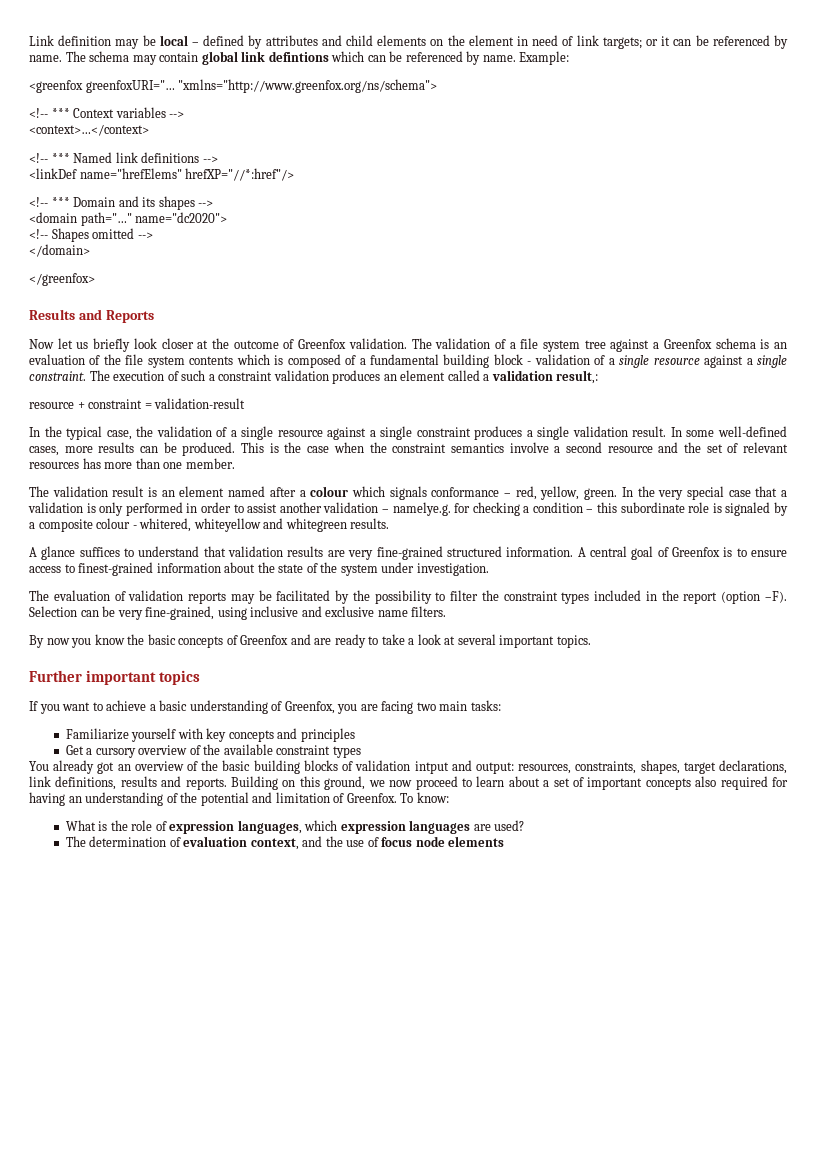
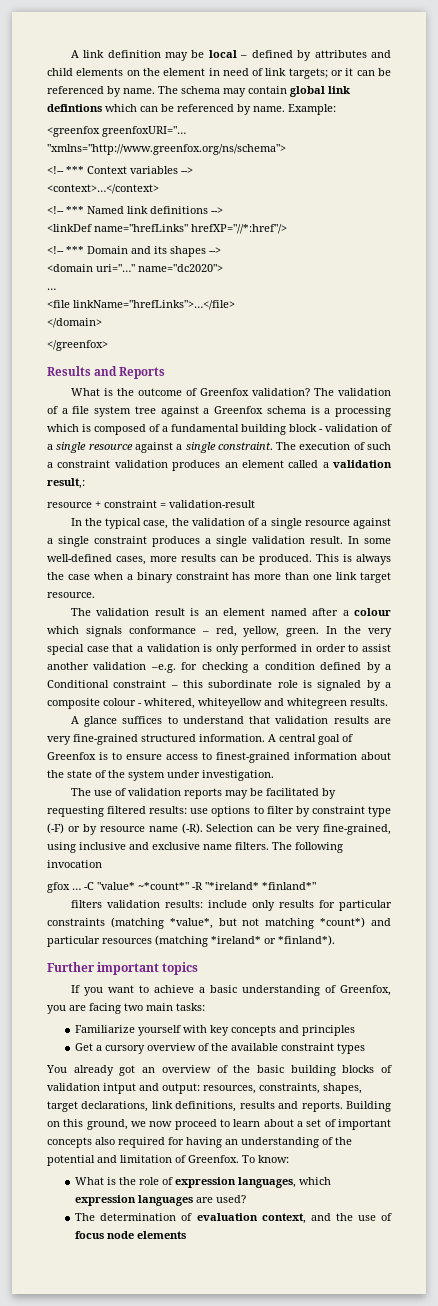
[29,35,54,46] Link -> [70,50,105,58] A link
[79,168,182,179] name="hrefElems" -> [94,224,188,232] name="hrefLinks"
[80,212,132,226] path="…" -> [96,264,135,272] uri="…"
[29,228,153,242] <!-- Shapes omitted --> -> [47,288,56,290] [47,300,235,310] … // <file linkName="hrefLinks">…</file>
[29,338,209,352] Now let us briefly look closer at -> [70,388,113,396] What is
[348,338,407,349] validation. -> [251,388,310,396] validation?
[774,342,788,349] [29,354,234,368] an evaluation of the file system contents -> [324,406,392,417] a processing
(279, 448) none -> [356,554,391,565] always
[369,442,788,453] [29,462,79,469] the constraint semantics involve a second resource and the set of relevant resources -> [126,572,229,583] a binary constraint
[185,458,235,469] member. -> [336,572,392,583] [47,592,95,598] link target resource.
[381,502,451,516] – namelye.g. -> [150,664,176,673] –e.g.
(583, 507) none -> [320,662,392,673] [47,680,167,688] defined by a Conditional constraint
[53,590,110,601] evaluation -> [93,790,112,796] use
[352,590,788,604] the possibility to filter the constraint types included in the report (option –F). -> [47,806,391,817] [47,823,203,835] requesting filtered results: use options to filter by constraint type (-F) or by resource name (-R).
[29,634,591,648] // By now you know the basic concepts of Greenfox and are ready to take a look at several important topics. -> [272,842,343,853] [47,860,102,868] [47,882,316,893] [70,900,392,911] [47,917,391,929] [47,935,335,947] The following invocation // gfox … -C "value* ~*count*" -R "*ireland* *finland*" // filters validation results: include only results for particular constraints (matching *value*, but not matching *count*) and particular resources (matching *ireland* or *finland*).

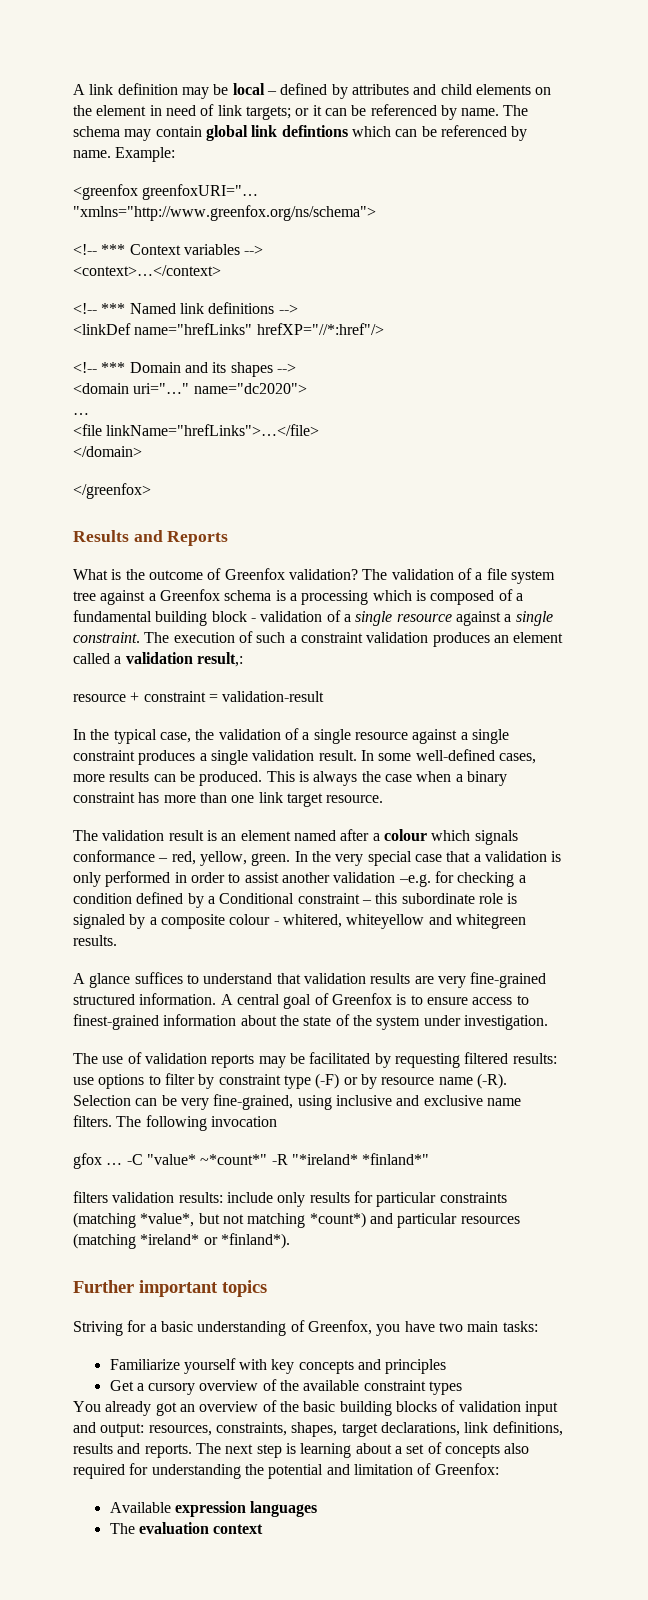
[70,985,194,996] If you want to achieve -> [73,1320,147,1336] Striving for
[69,1003,121,1014] are facing -> [404,1321,435,1332] have
[103,1083,136,1094] intput -> [524,1401,558,1416] input
[346,1101,391,1112] [47,1119,261,1130] Building on this ground, we now proceed to learn -> [195,1443,352,1458] The next step is learning
[337,1119,391,1130] important -> (442, 1448) none
[186,1137,333,1148] having an understanding of -> [151,1464,241,1479] understanding
[188,1155,289,1163] [75,1177,332,1188] Greenfox. To know: // What is the role of expression languages, which -> [434,1463,499,1475] [109,1502,171,1513] Greenfox: // Available
[196,1195,247,1203] [75,1213,392,1224] [75,1231,187,1239] are used? // The determination of evaluation context, and the use of focus node elements -> [109,1522,264,1534] // The evaluation context

